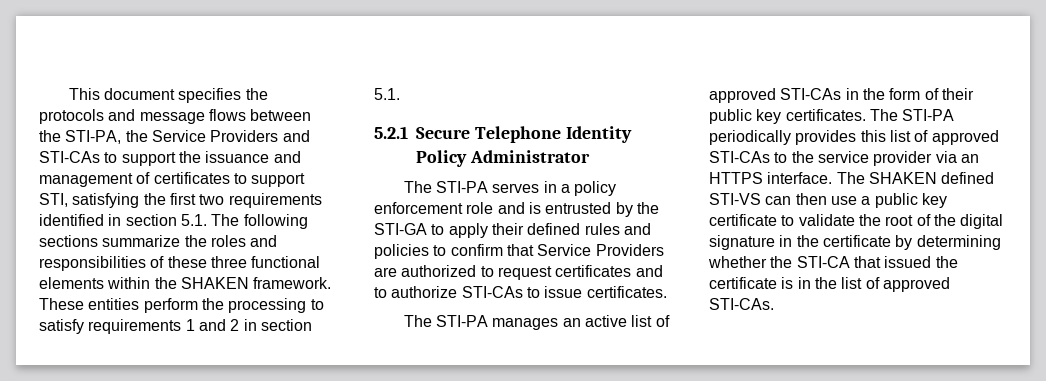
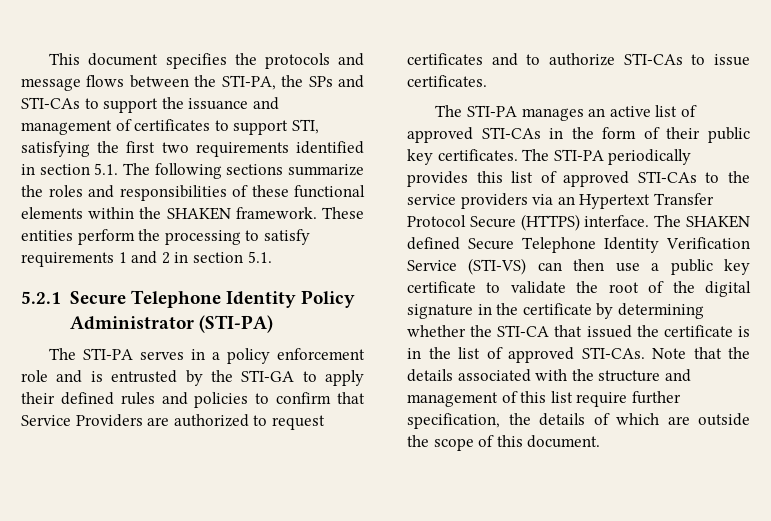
[151,130,279,142] Service Providers -> [308,76,333,87] SPs
[210,256,247,268] three -> (289, 191) none
(590, 156) none -> [198,315,273,333] (STI-PA)
[873,151,933,166] provider -> [460,193,528,209] providers
[709,172,995,184] [709,193,761,205] HTTPS interface. The SHAKEN defined STI-VS -> [579,193,714,209] [407,214,750,231] [407,237,750,253] [407,258,527,275] Hypertext Transfer Protocol Secure (HTTPS) interface. The SHAKEN defined Secure Telephone Identity Verification Service (STI-VS)
(774, 304) none -> [652,347,750,359] [407,369,691,382] [407,391,681,407] [407,413,750,429] [407,435,601,451] Note that the details associated with the structure and management of this list require further specification, the details of which are outside the scope of this document.

